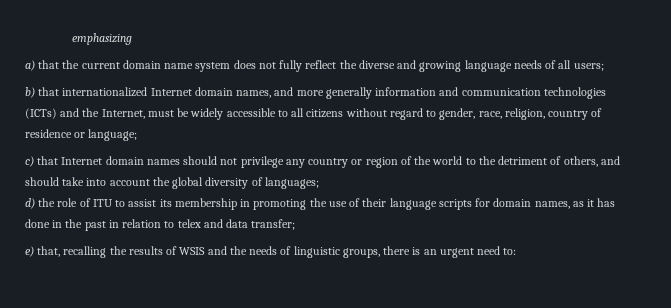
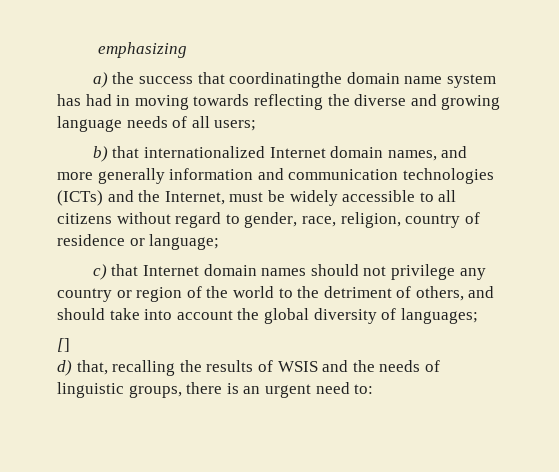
[38,60,337,72] that the current domain name system does not fully reflect -> [112,72,496,88] [57,94,323,110] the success that coordinatingthe domain name system has had in moving towards reflecting
(319, 183) none -> [57,338,70,352] // []
[38,198,616,210] [25,219,296,231] [25,246,34,257] the role of ITU to assist its membership in promoting the use of their language scripts for domain names, as it has done in the past in relation to telex and data transfer; // e) -> (72, 368) none

